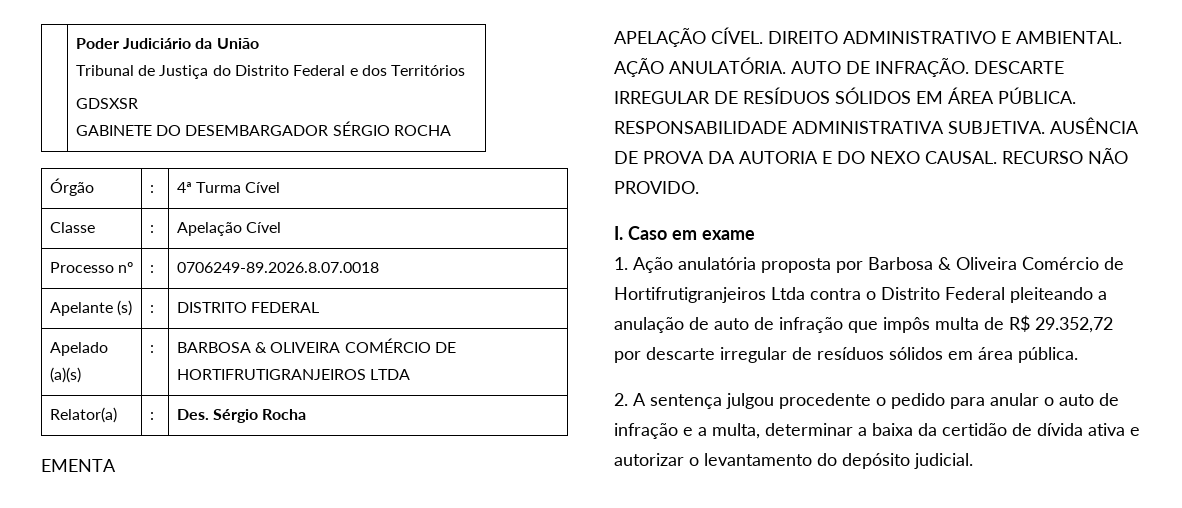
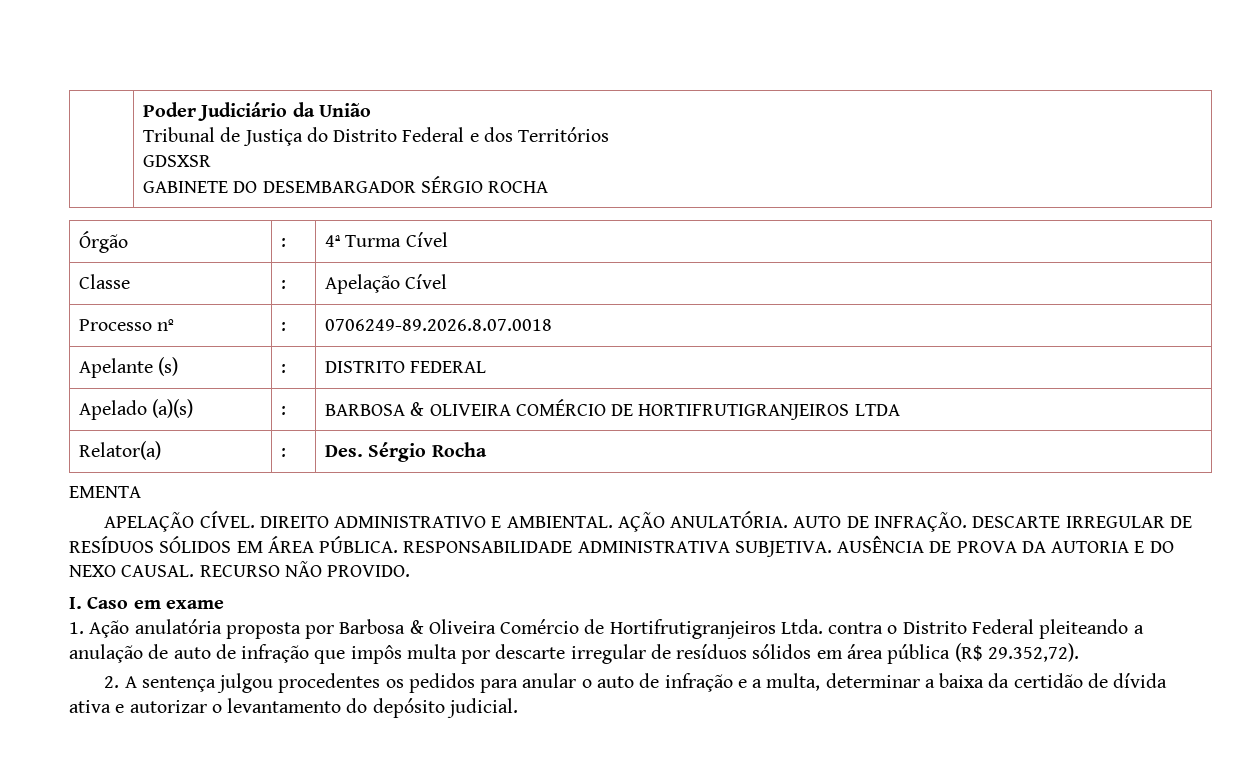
[771,287,805,300] Ltda -> [780,619,823,634] Ltda.
[984,315,1113,333] de R$ 29.352,72 -> (457, 651) none
[1018,347,1078,363] pública. -> [887,643,1079,664] pública (R$ 29.352,72).
[779,393,945,409] procedente o pedido -> [278,673,475,693] procedentes os pedidos

